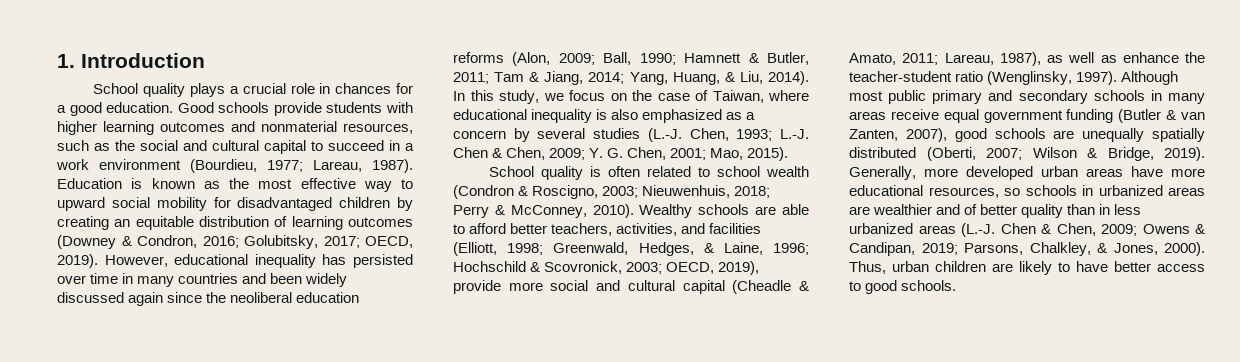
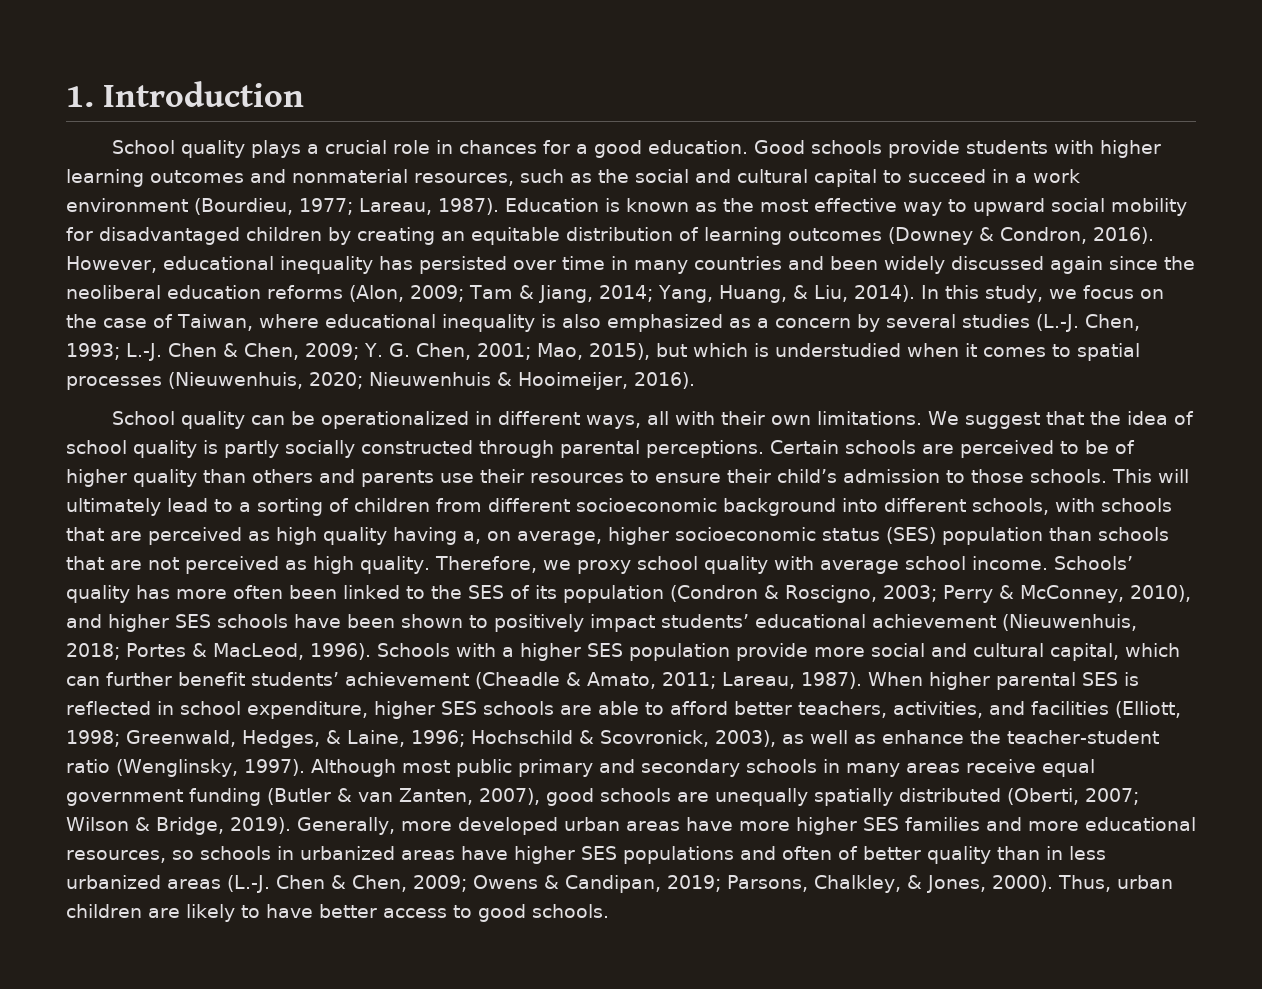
[202,235,413,249] [57,254,98,268] 2016; Golubitsky, 2017; OECD, 2019). -> [1093,227,1154,244] 2016).
[603,52,810,65] [453,72,489,84] Ball, 1990; Hamnett & Butler, 2011; -> (464, 293) none
[747,147,789,161] [489,166,809,180] 2015). // School quality is often related to school wealth -> [588,343,1140,361] [66,372,695,390] [111,411,1194,429] [66,440,1135,458] [66,469,1189,487] [66,498,1172,516] [66,527,1169,545] [66,556,1133,574] [66,585,664,603] 2015), but which is understudied when it comes to spatial processes (Nieuwenhuis, 2020; Nieuwenhuis & Hooimeijer, 2016). // School quality can be operationalized in different ways, all with their own limitations. We suggest that the idea of school quality is partly socially constructed through parental perceptions. Certain schools are perceived to be of higher quality than others and parents use their resources to ensure their child’s admission to those schools. This will ultimately lead to a sorting of children from different socioeconomic background into different schools, with schools that are perceived as high quality having a, on average, higher socioeconomic status (SES) population than schools that are not perceived as high quality. Therefore, we proxy school quality with average school income. Schools’ quality has more often been linked to the SES of its population
[642,185,771,198] Nieuwenhuis, 2018; -> (937, 593) none
[592,204,693,218] 2010). Wealthy -> [1129,585,1191,602] [66,614,1137,632] [66,643,1180,661] [66,672,1139,690] [66,701,477,719] 2010), and higher SES schools have been shown to positively impact students’ educational achievement (Nieuwenhuis, 2018; Portes & MacLeod, 1996). Schools with a higher SES population provide more social and cultural capital, which can further benefit students’ achievement (Cheadle & Amato, 2011; Lareau, 1987). When higher parental SES is reflected in school expenditure, higher SES
[626,261,760,275] [453,280,809,294] [849,52,1041,66] 2003; OECD, 2019), provide more social and cultural capital (Cheadle & Amato, 2011; Lareau, 1987), -> [715,730,776,747] 2003),
(1205, 172) none -> [796,817,1079,835] higher SES families and more
[849,204,961,215] are wealthier and -> [461,846,832,864] have higher SES populations and often

